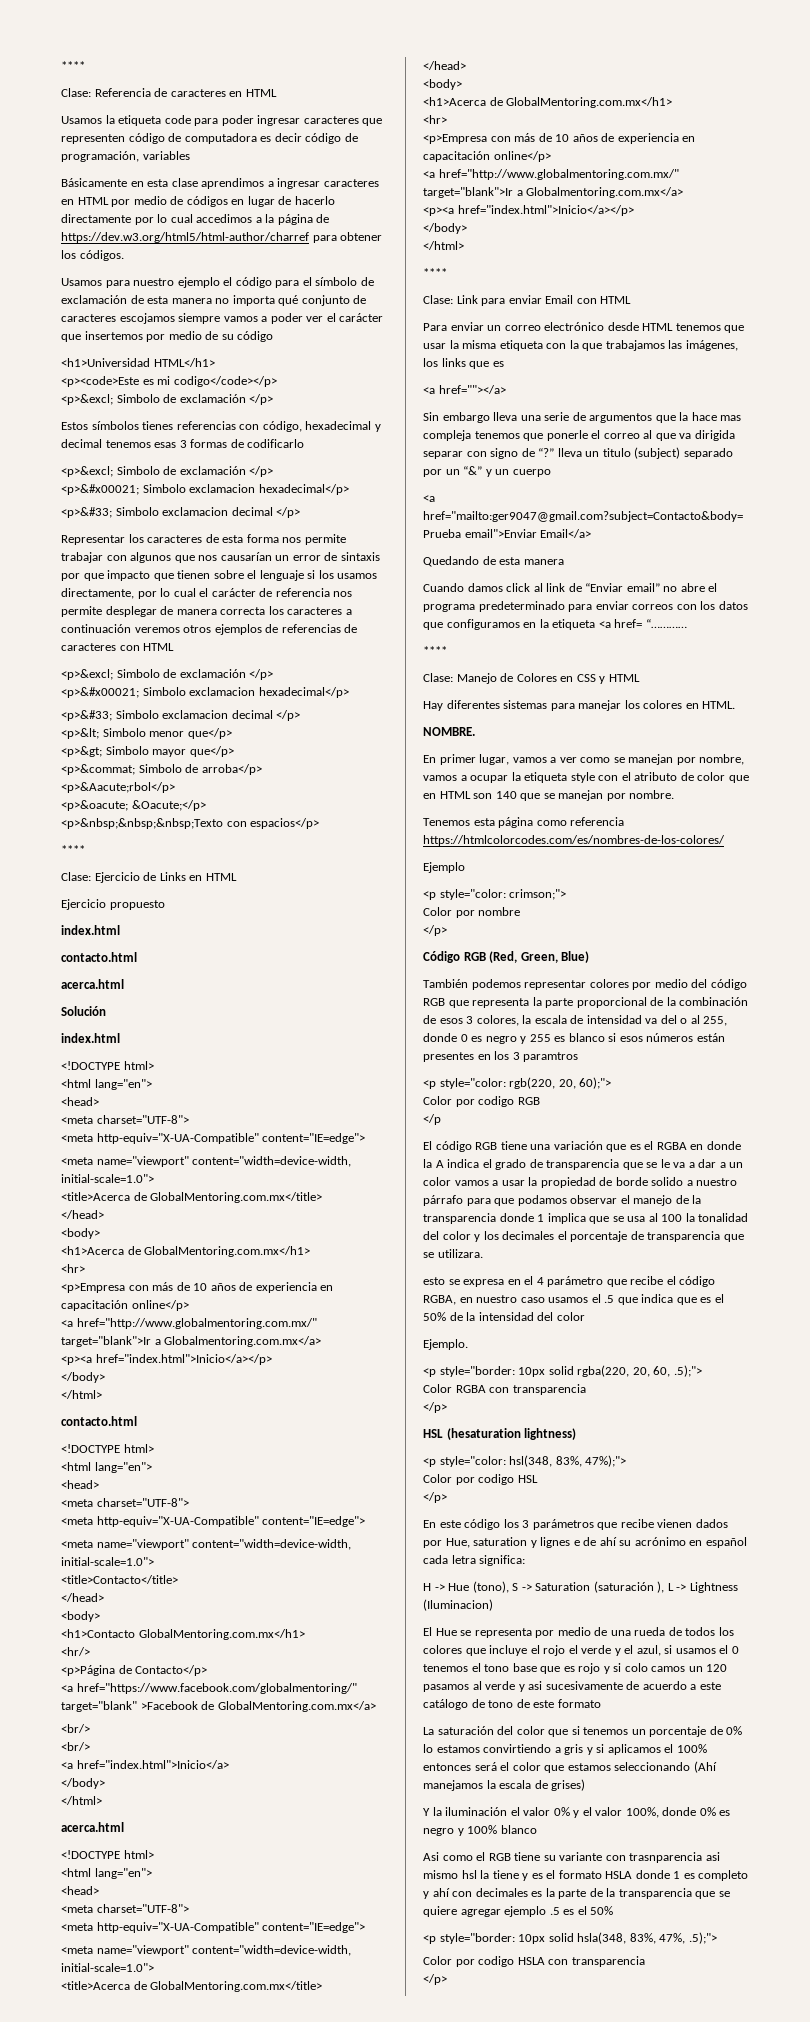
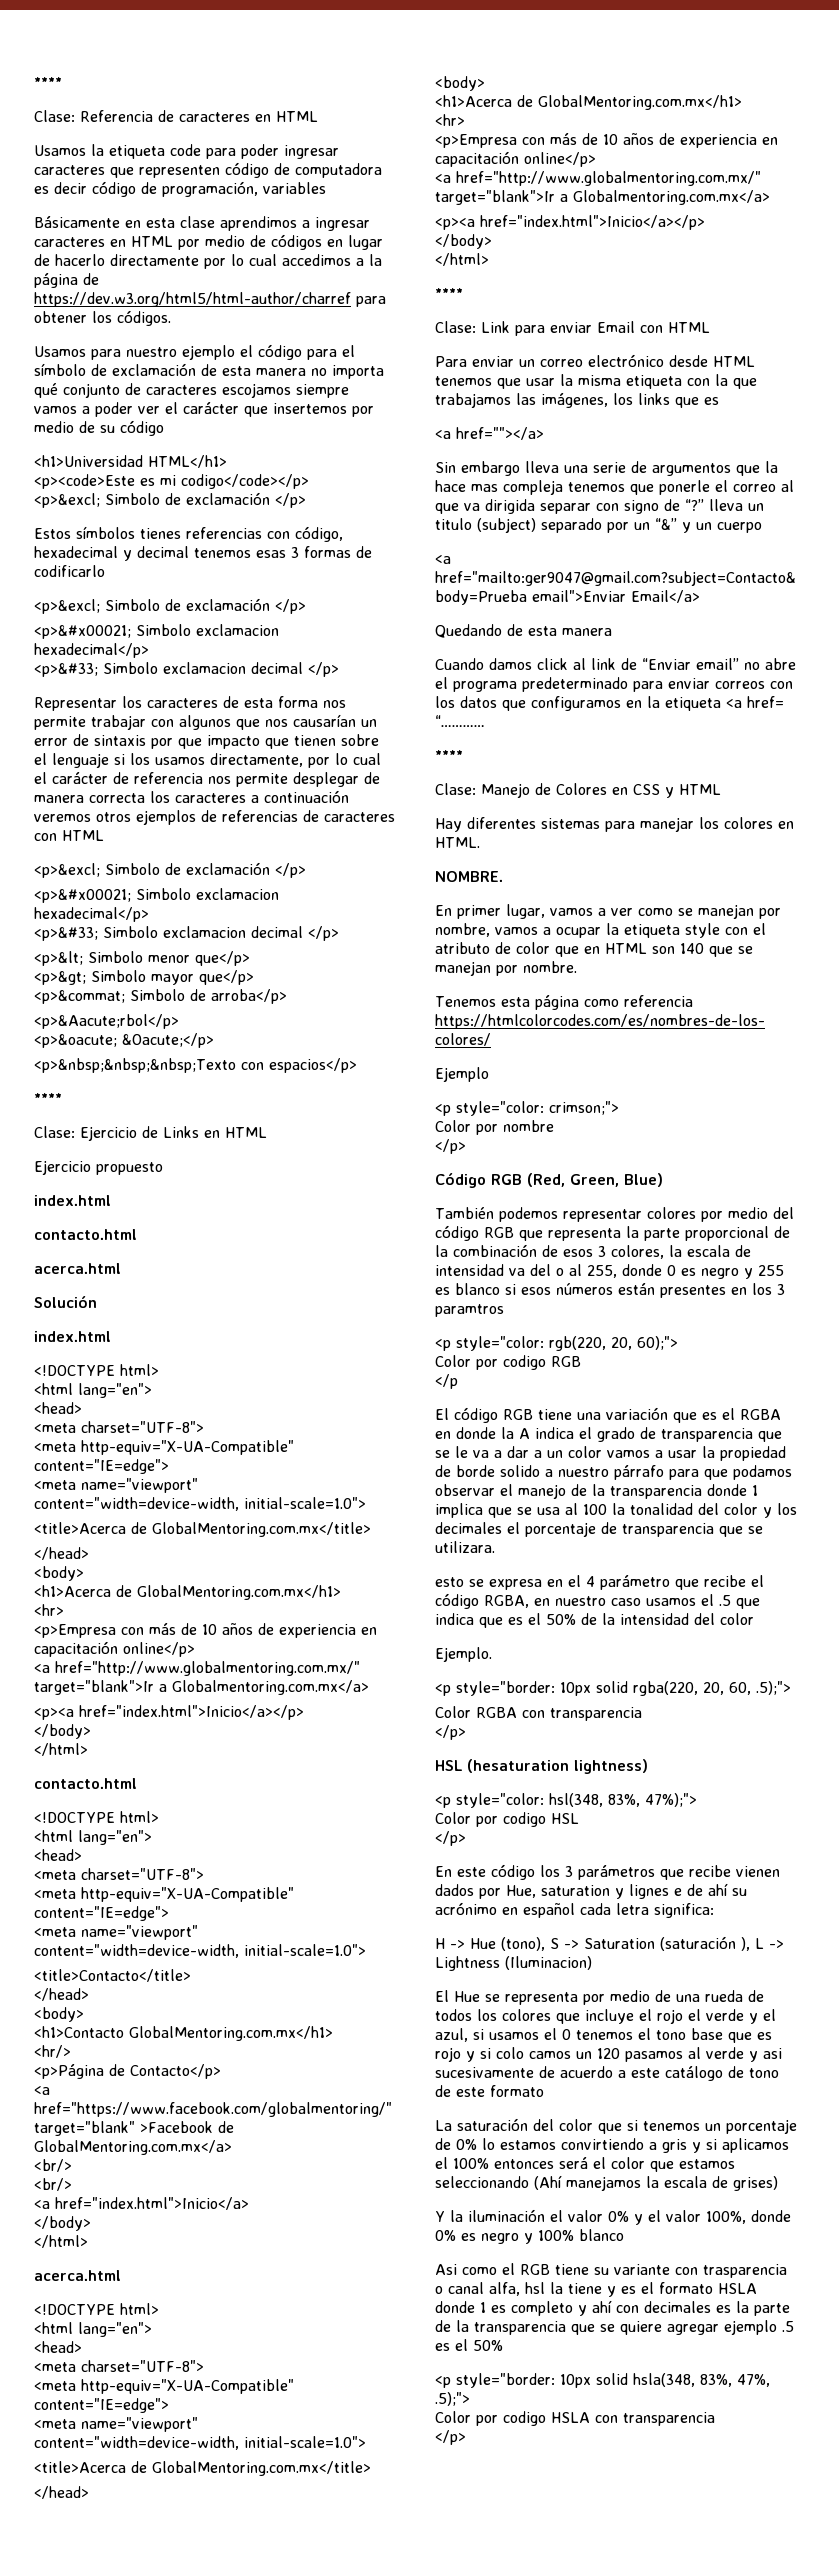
[629,1852,720,1863] [423,1870,458,1879] trasnparencia asi mismo -> [703,2264,787,2278] [435,2282,520,2296] trasparencia o canal alfa,

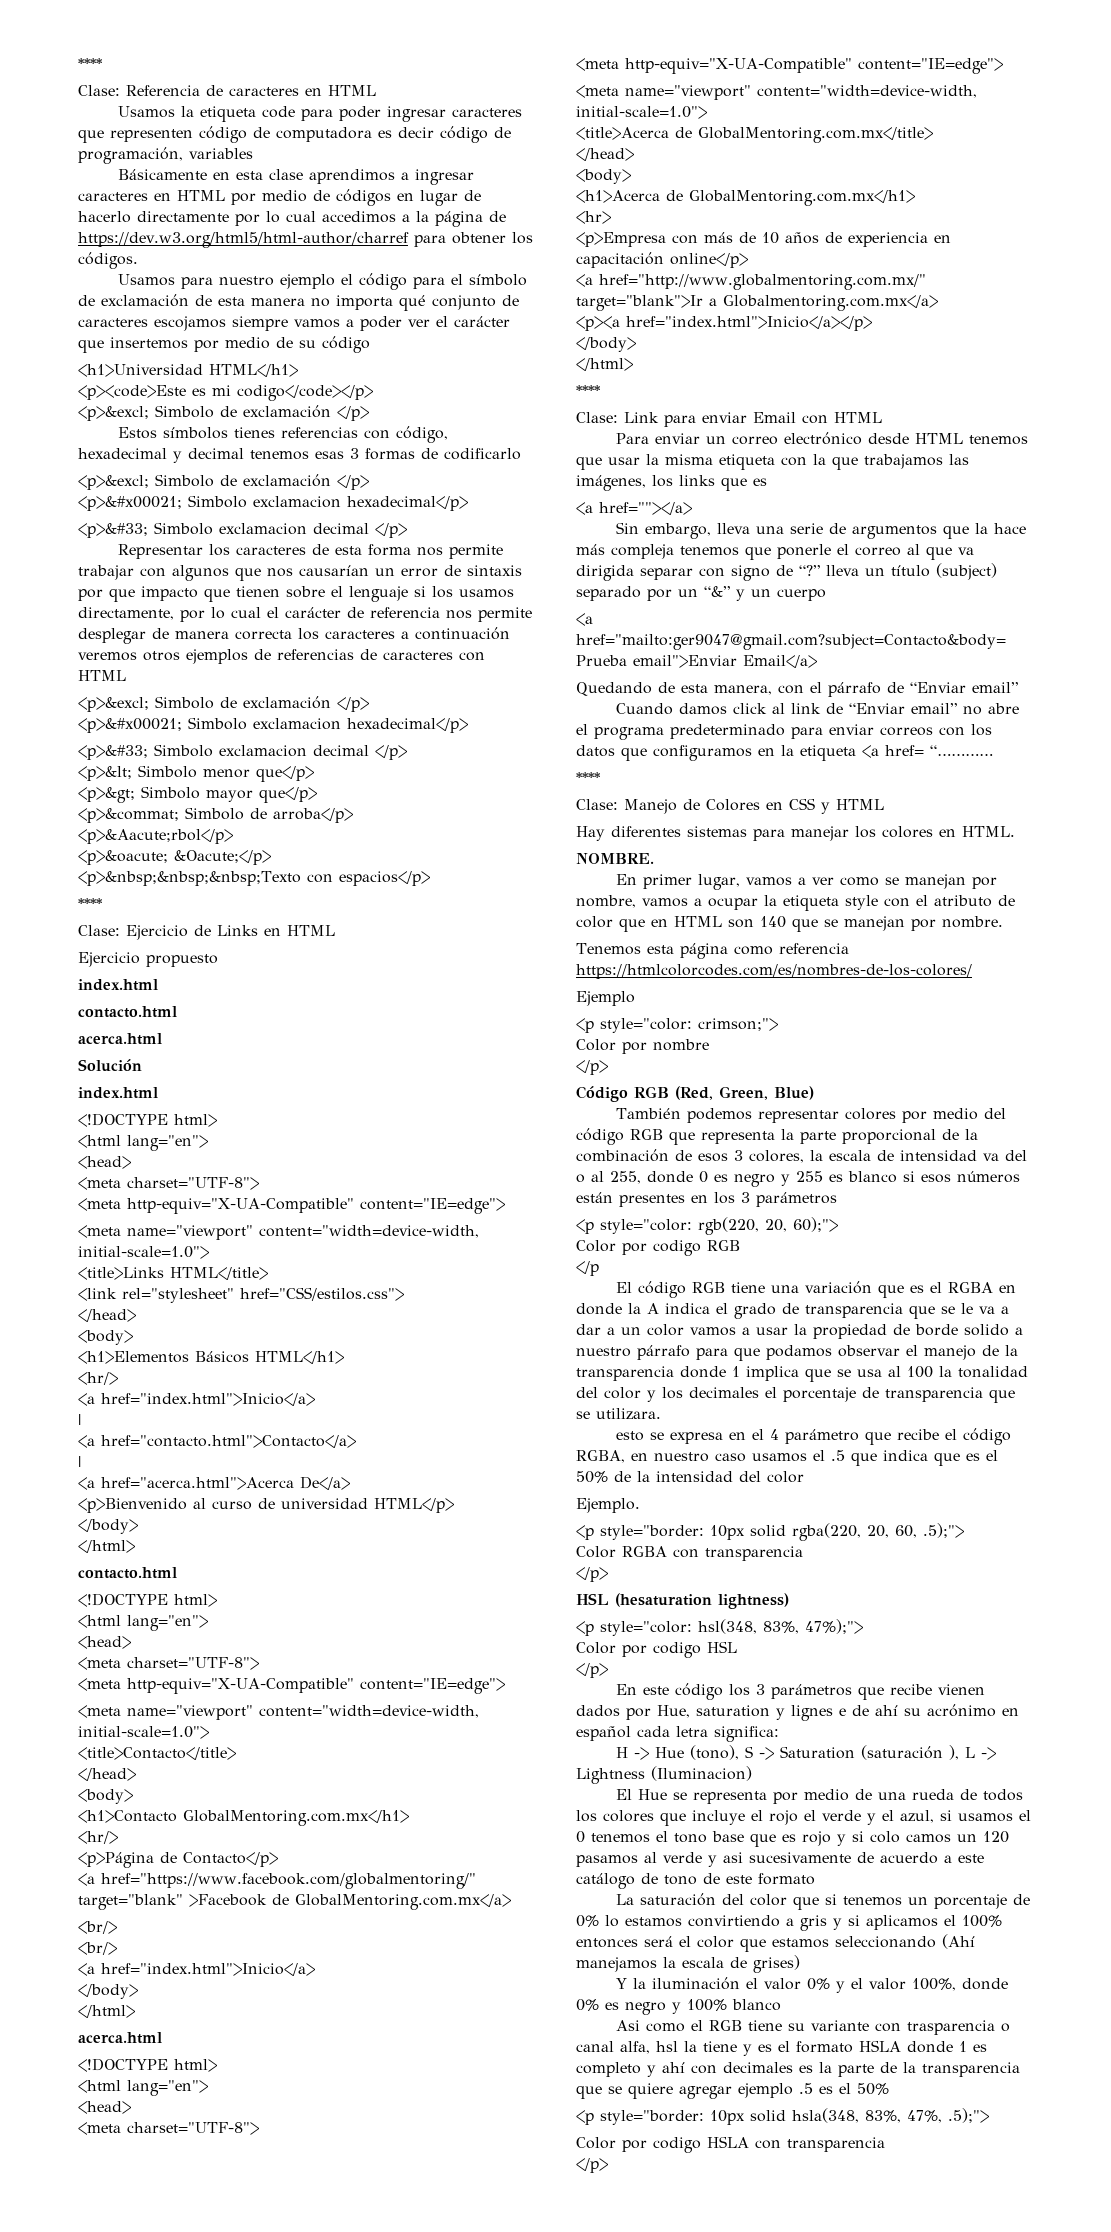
[34,1522,371,1537] [34,1547,89,1560] [34,1566,84,1581] [34,1585,341,1600] [34,1604,64,1616] [34,1623,377,1638] [34,1641,195,1657] [34,1661,360,1676] [34,1680,369,1695] [34,1705,304,1720] <title>Acerca de GlobalMentoring.com.mx</title> // </head> // <body> // <h1>Acerca de GlobalMentoring.com.mx</h1> // <hr> // <p>Empresa con más de 10 años de experiencia en capacitación online</p> // <a href="http://www.globalmentoring.com.mx/" target="blank">Ir a Globalmentoring.com.mx</a> // <p><a href="index.html">Inicio</a></p> -> [78,1267,268,1280] [78,1287,404,1303] [78,1309,136,1322] [78,1330,133,1345] [78,1351,344,1364] [78,1372,118,1385] [78,1393,315,1406] [78,1414,81,1425] [78,1435,356,1448] [78,1456,81,1467] [78,1476,350,1490] [78,1498,454,1513] <title>Links HTML</title> // <link rel="stylesheet" href="CSS/estilos.css"> // </head> // <body> // <h1>Elementos Básicos HTML</h1> // <hr/> // <a href="index.html">Inicio</a> // | // <a href="contacto.html">Contacto</a> // | // <a href="acerca.html">Acerca De</a> // <p>Bienvenido al curso de universidad HTML</p>
[461,461,520,476] embargo -> [645,523,712,539] embargo,
[471,484,498,492] mas -> [576,544,605,555] más
[435,518,472,530] titulo -> [891,565,930,577] título
[562,628,612,636] manera -> [714,682,1018,697] manera, con el párrafo de “Enviar email”
[435,1304,504,1317] paramtros -> [756,1192,837,1207] parámetros

